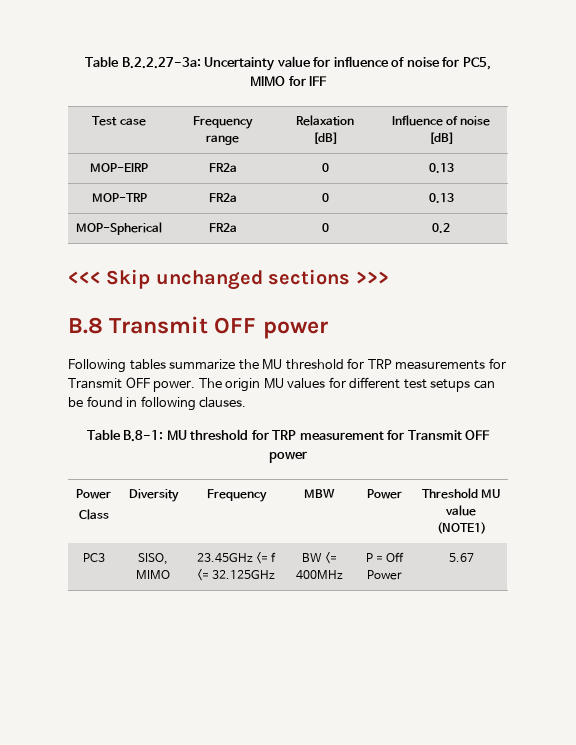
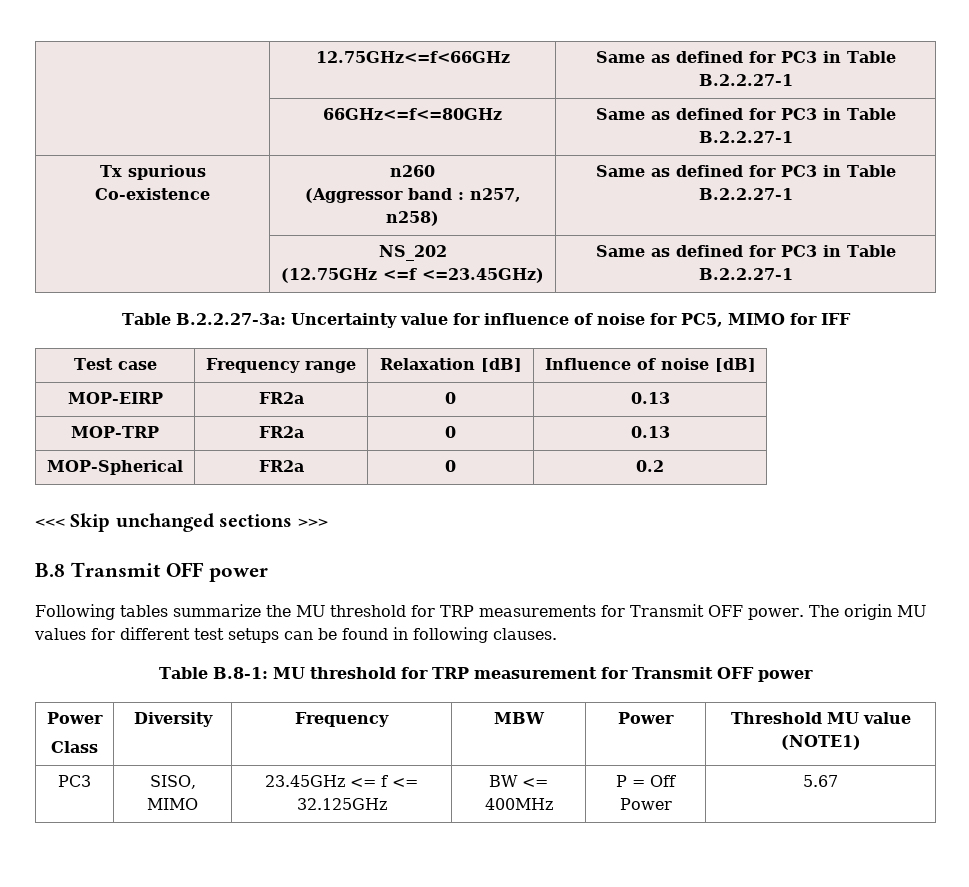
(85, 61) none -> [315,51,510,63] [595,51,896,63] [698,74,793,86] [323,108,502,120] [595,108,896,120] [698,131,793,143] [99,165,206,180] [95,188,210,200] [390,165,435,177] [304,188,521,203] [386,211,439,226] [595,165,896,177] [698,188,793,200] [378,245,447,261] [281,268,544,283] [595,245,896,257] [698,268,793,280] | 12.75GHz<=f<66GHz | Same as defined for PC3 in Table B.2.2.27-1 // | 66GHz<=f<=80GHz | Same as defined for PC3 in Table B.2.2.27-1 // Tx spurious Co-existence | n260 // (Aggressor band : n257, n258) | Same as defined for PC3 in Table B.2.2.27-1 // | NS_202 // (12.75GHz <=f <=23.45GHz) | Same as defined for PC3 in Table B.2.2.27-1 //

